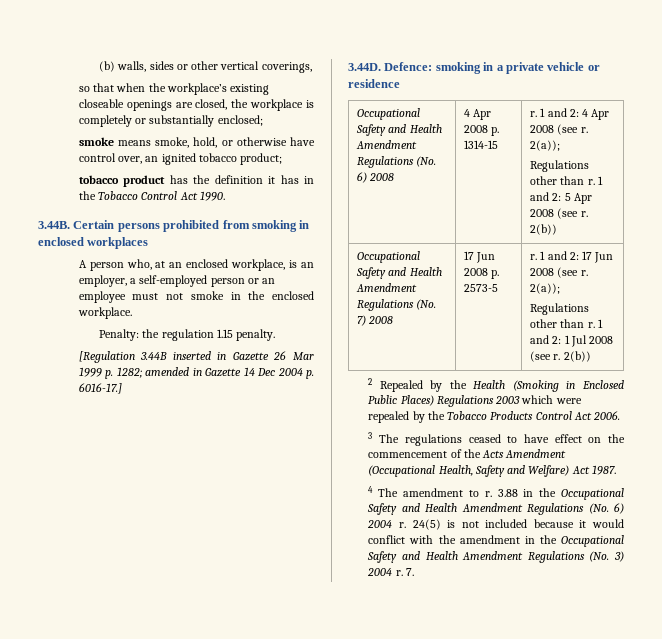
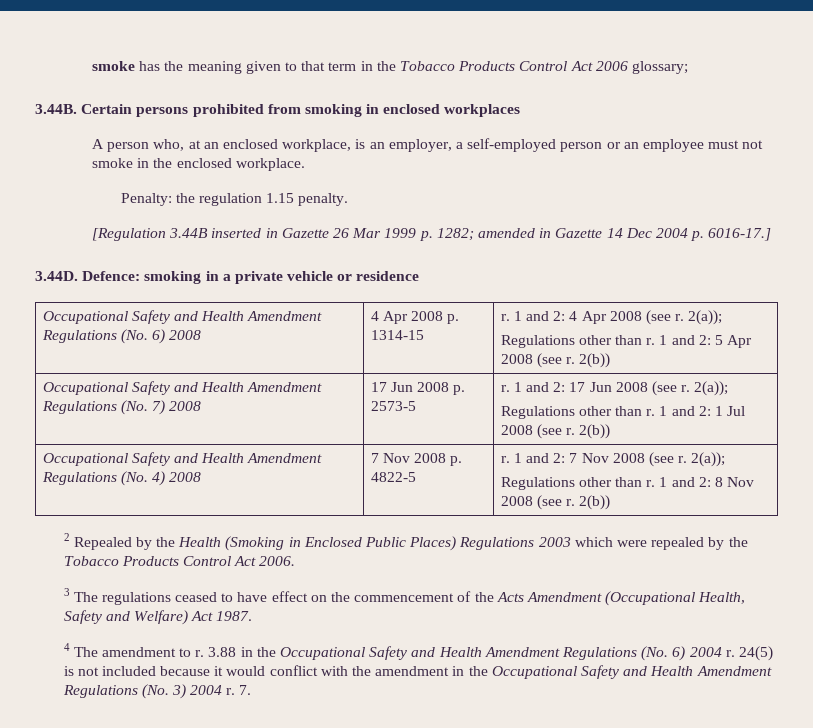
[99,61,312,73] [78,83,269,95] [78,99,315,111] [78,115,263,127] [78,137,316,148] [78,153,282,165] [78,175,299,187] (b) walls, sides or other vertical coverings, // so that when the workplace’s existing closeable openings are closed, the workplace is completely or substantially enclosed; // smoke means smoke, hold, or otherwise have control over, an ignited tobacco product; // tobacco product has the definition it has -> [92,61,357,74] smoke has the meaning given to that term
[141,191,225,201] Control Act 1990. -> [458,61,688,74] Products Control Act 2006 glossary;
(591, 356) none -> [42,452,323,466] [41,471,202,486] [370,453,463,466] [370,472,416,482] [500,452,726,467] [500,477,755,490] [500,495,611,510] // Occupational Safety and Health Amendment Regulations (No. 4) 2008 | 7 Nov 2008 p. 4822-5 | r. 1 and 2: 7 Nov 2008 (see r. 2(a)); // Regulations other than r. 1 and 2: 8 Nov 2008 (see r. 2(b))

